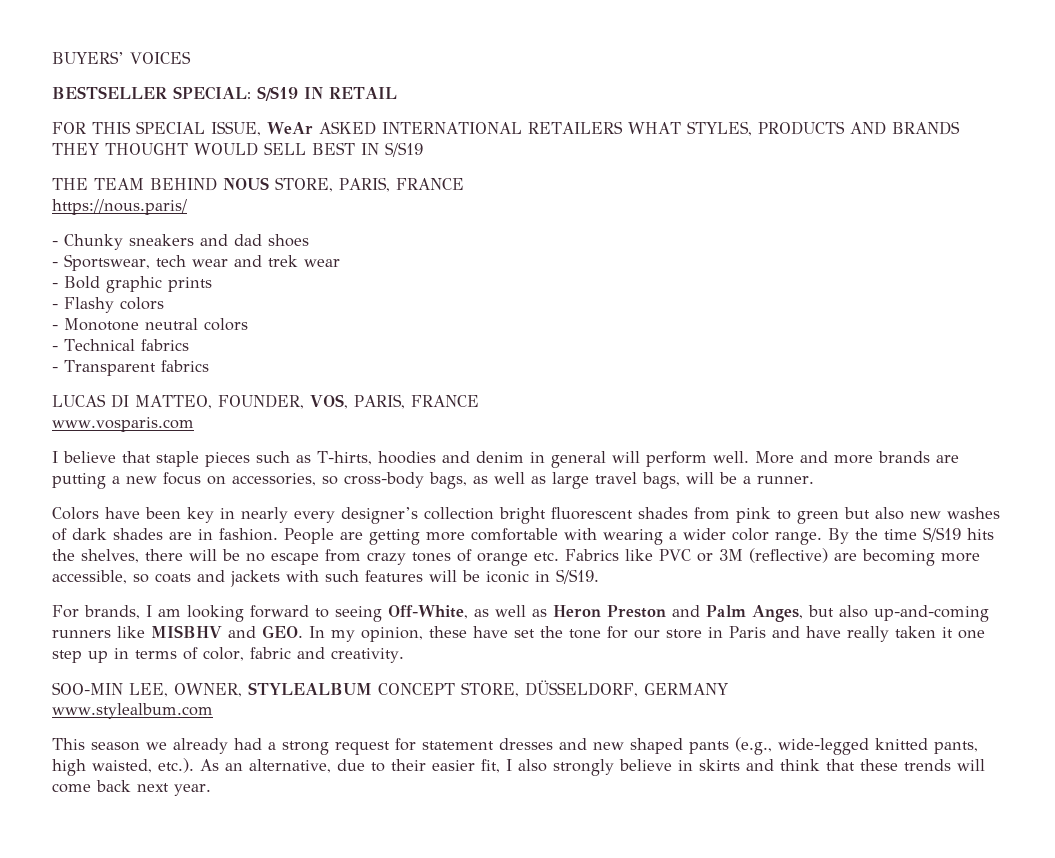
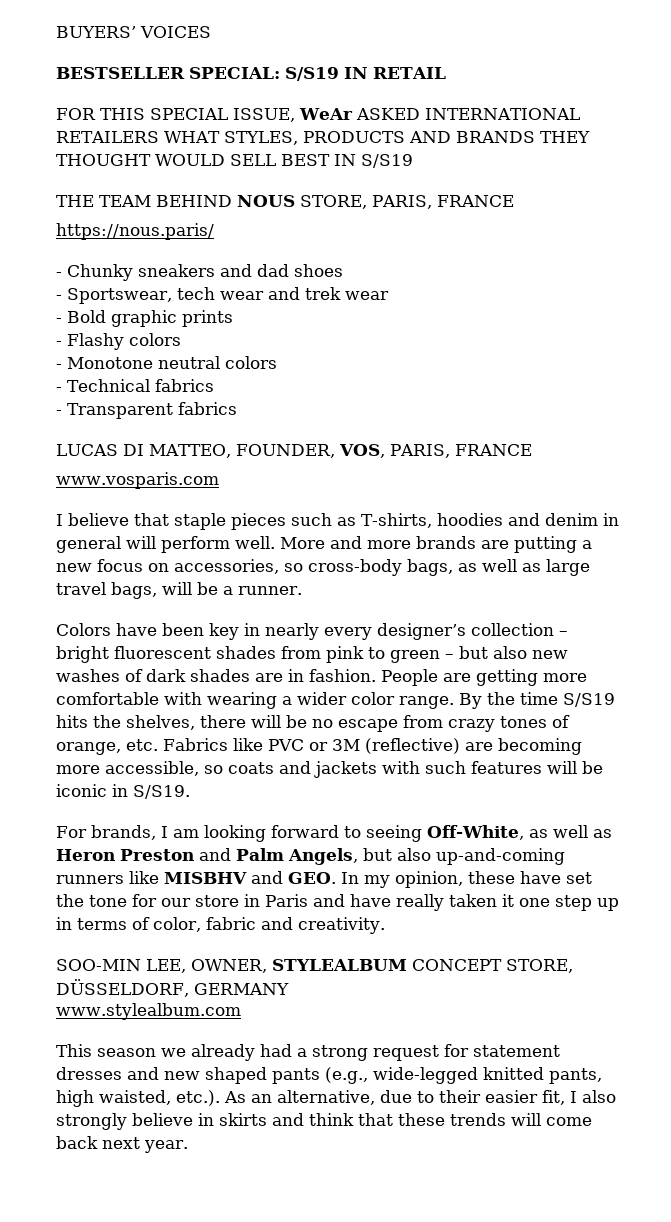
[317,451,372,465] T-hirts, -> [361,513,432,528] T-shirts,
(494, 513) none -> [559,631,568,636] –
(839, 517) none -> [445,654,454,659] –
[477,553,528,566] orange -> [56,742,121,755] orange,
[752,605,803,622] Anges, -> [288,848,358,865] Angels,

